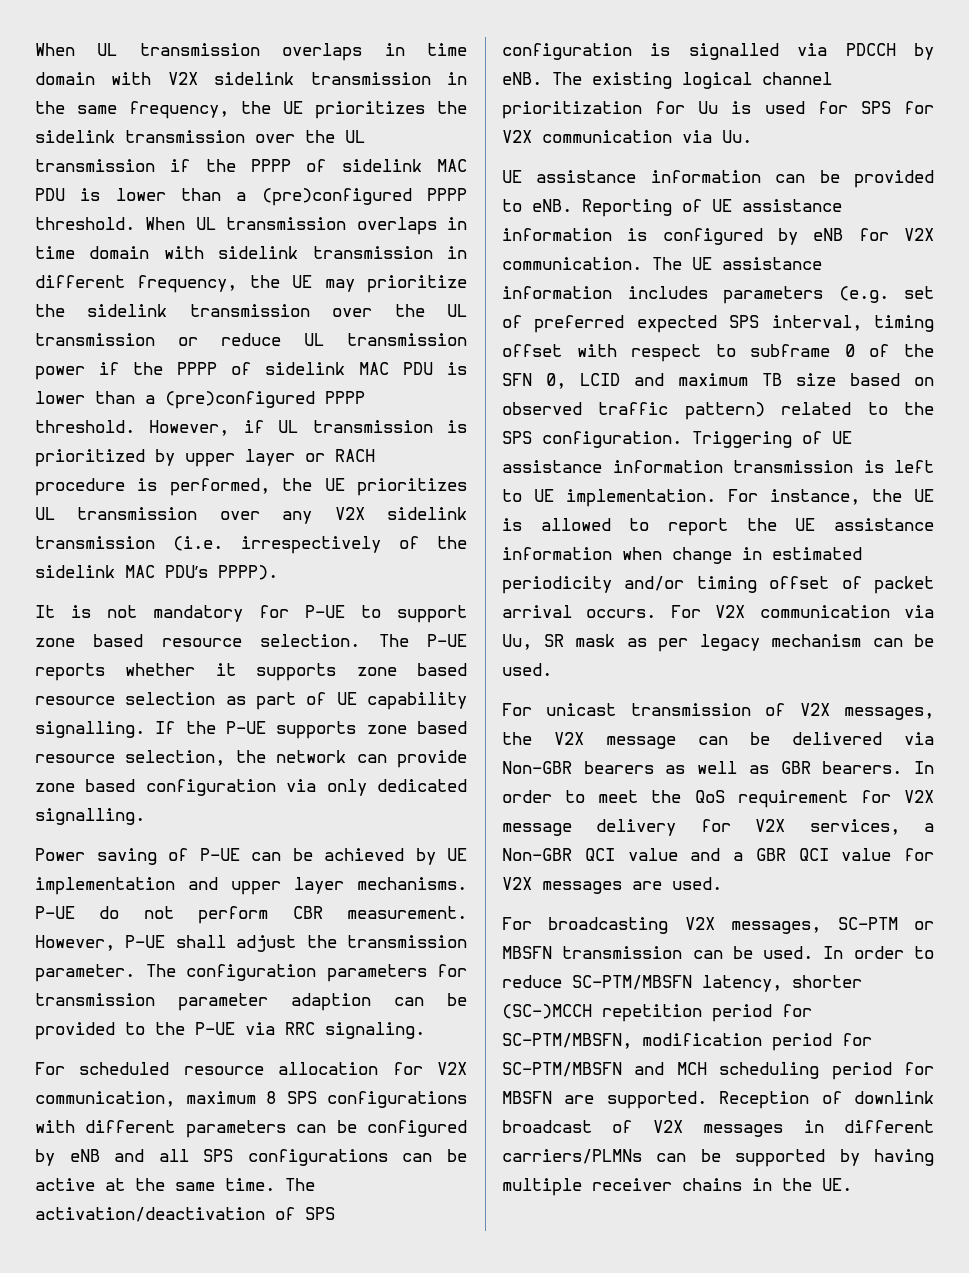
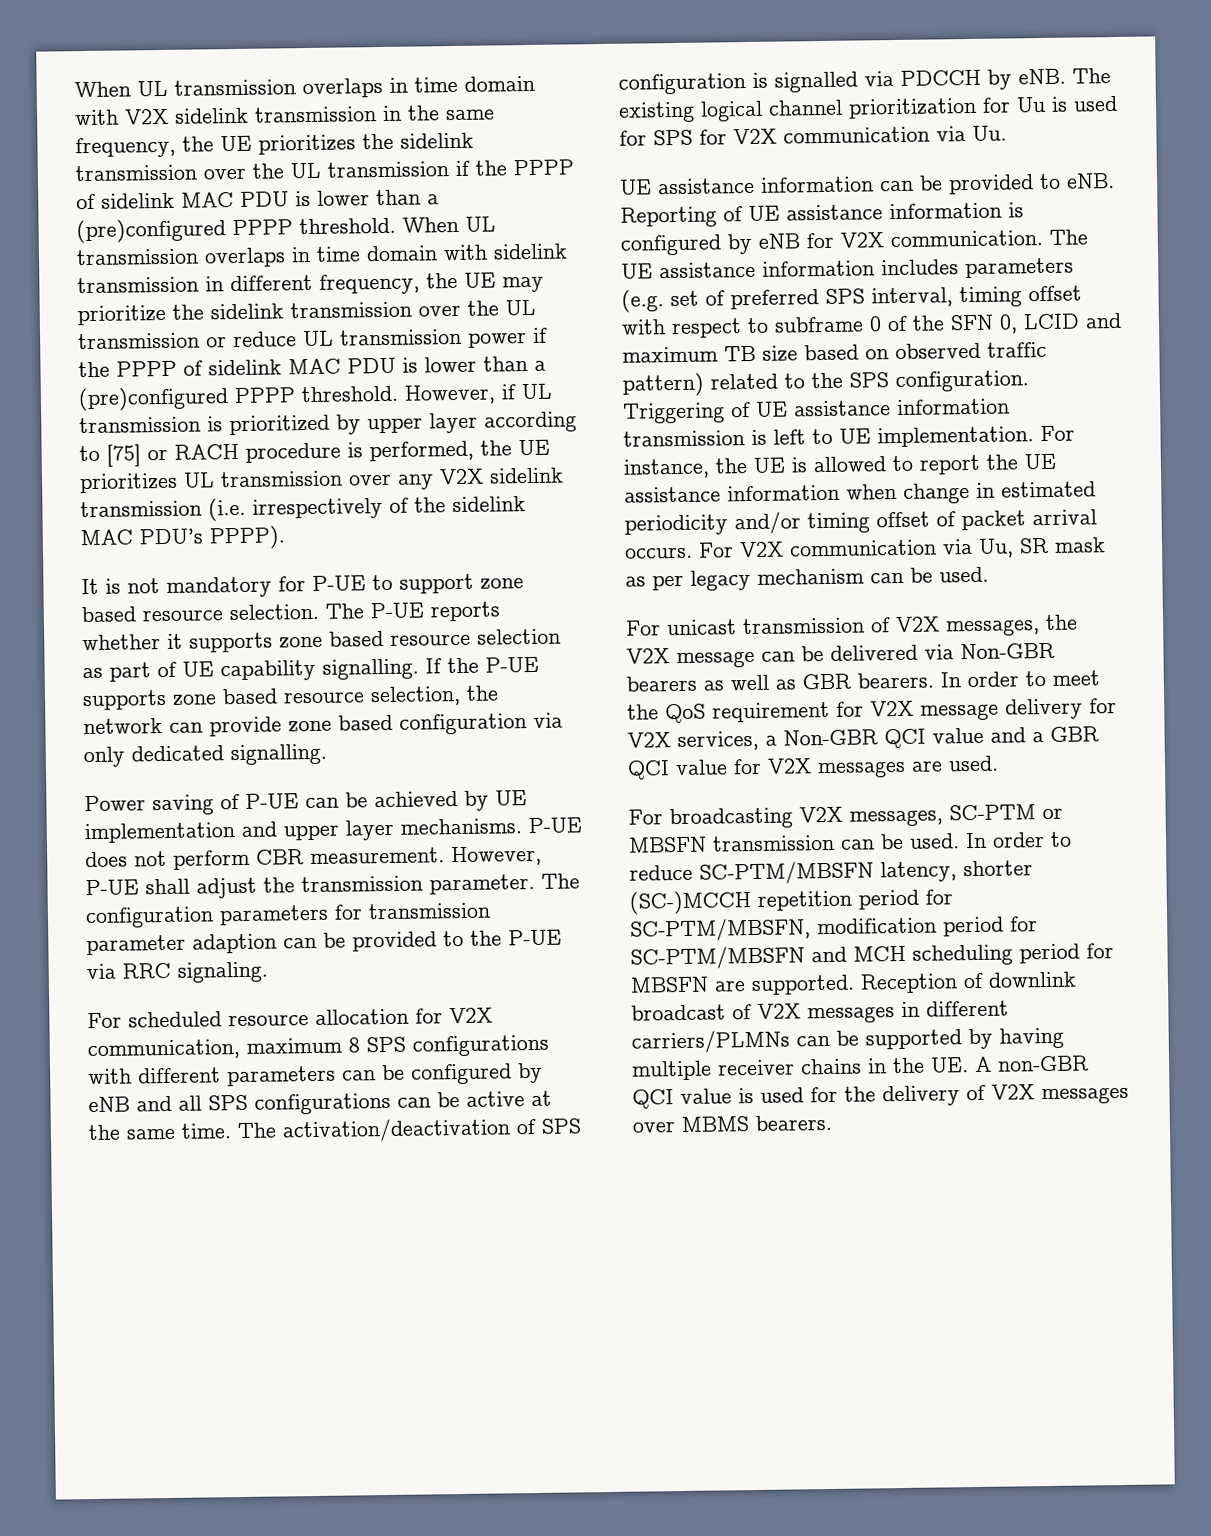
(295, 457) none -> [484,411,577,433] [79,444,141,467] according to [75]
[99,906,120,919] do -> [85,851,128,868] does
[636,315,717,333] expected -> (819, 299) none
(852, 1184) none -> [974,1055,1089,1072] [632,1084,1129,1109] [632,1114,832,1133] A non-GBR QCI value is used for the delivery of V2X messages over MBMS bearers.

